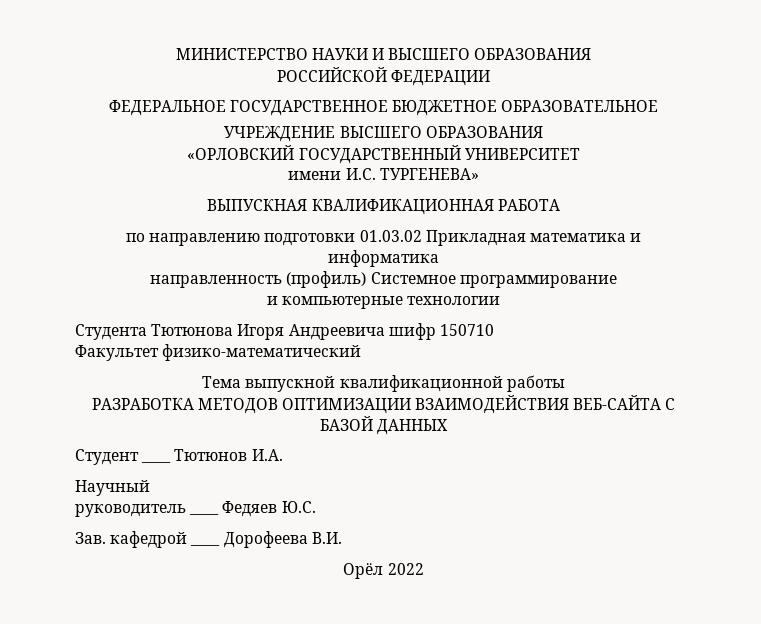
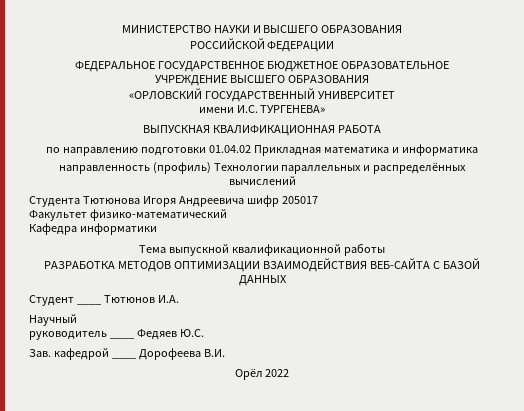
[359,230,422,242] 01.03.02 -> [209,145,252,153] 01.04.02
[370,272,617,288] [266,296,501,309] Системное программирование // и компьютерные технологии -> [213,162,467,174] [228,176,296,185] Технологии параллельных и распределённых вычислений
[439,324,494,336] 150710 -> [281,196,318,204] 205017
(362, 352) none -> [29,223,157,235] // Кафедра информатики

